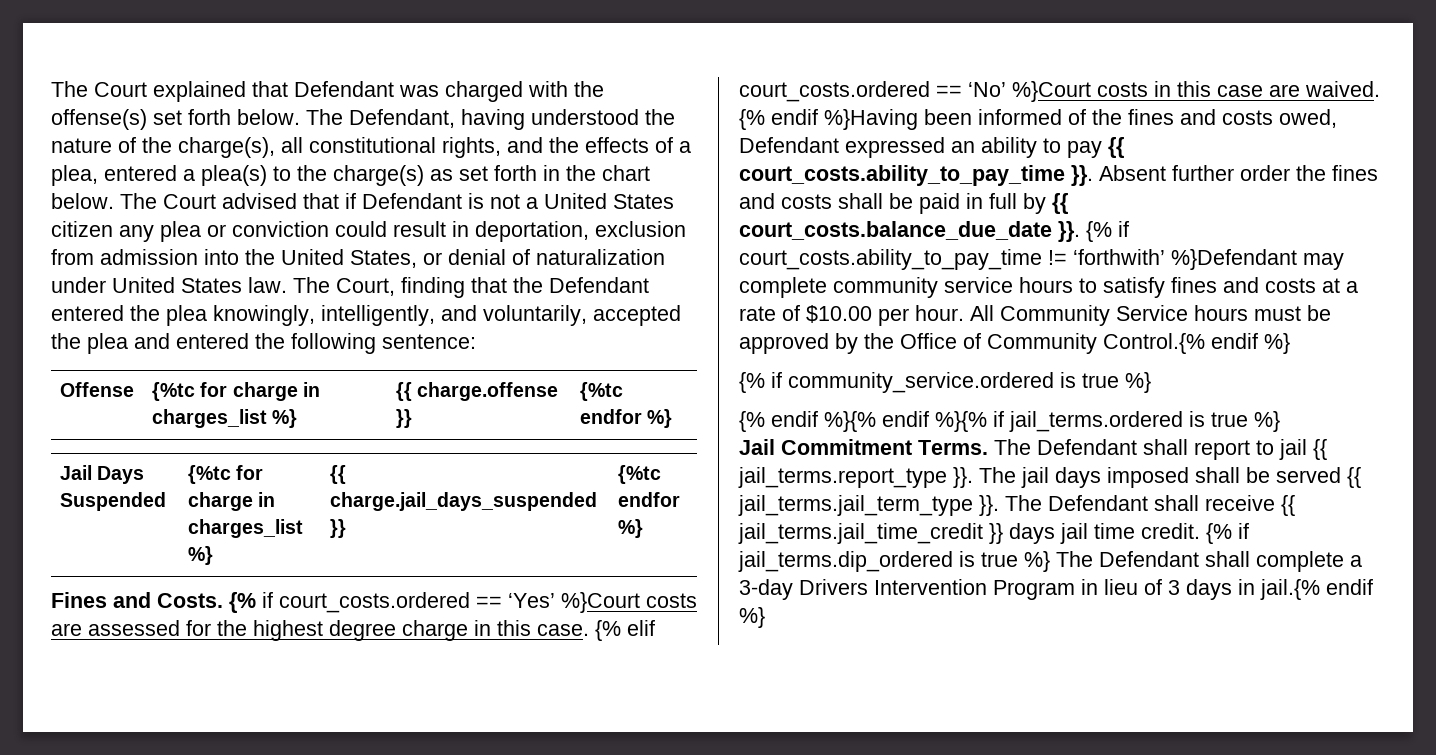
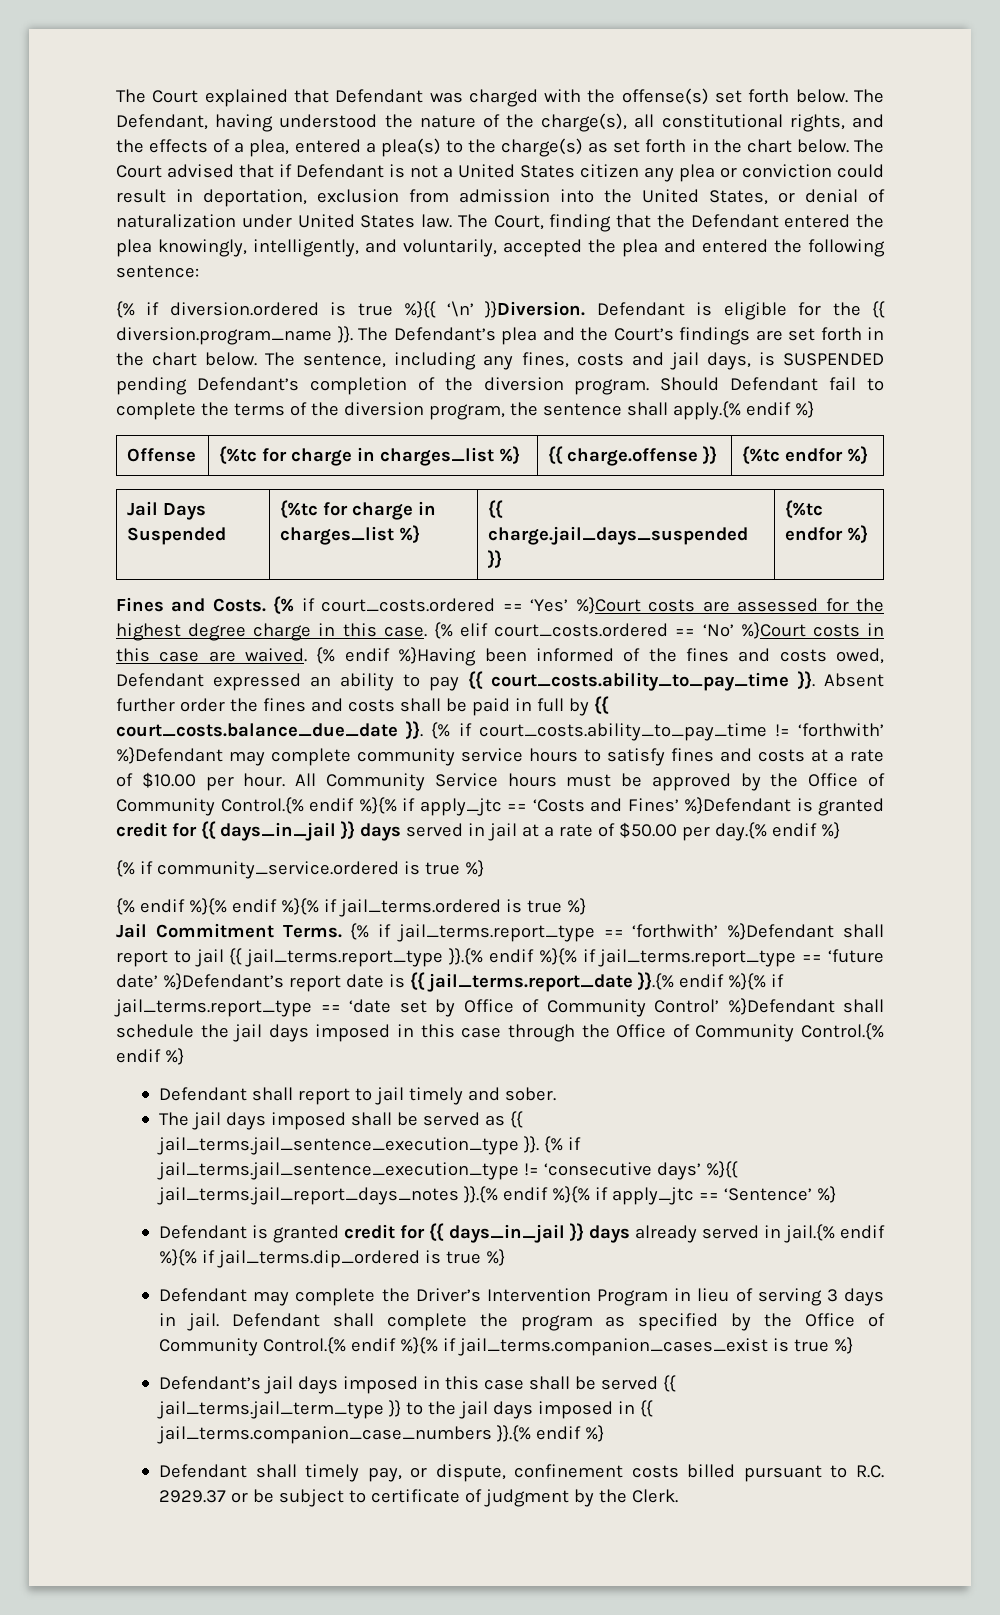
(476, 341) none -> [116,301,885,320] [116,326,884,345] [116,352,885,370] [116,377,884,395] [116,401,814,420] // {% if diversion.ordered is true %}{{ ‘\n’ }}Diversion. Defendant is eligible for the {{ diversion.program_name }}. The Defendant’s plea and the Court’s findings are set forth in the chart below. The sentence, including any fines, costs and jail days, is SUSPENDED pending Defendant’s completion of the diversion program. Should Defendant fail to complete the terms of the diversion program, the sentence shall apply.{% endif %}
(1258, 341) none -> [358,797,884,816] [116,821,817,841] %}{% if apply_jtc == ‘Costs and Fines’ %}Defendant is granted credit for {{ days_in_jail }} days served in jail at a rate of $50.00 per day.{% endif
[994,439,1137,455] The Defendant -> [350,923,835,942] {% if jail_terms.report_type == ‘forthwith’ %}Defendant
[953,467,973,488] }}. -> [449,948,884,967] [116,972,784,992] [114,998,884,1017] [116,1023,884,1042] [116,1048,184,1065] [159,1087,557,1105] }}.{% endif %}{% if jail_terms.report_type == ‘future date’ %}Defendant’s report date is {{ jail_terms.report_date }}.{% endif %}{% if jail_terms.report_type == ‘date set by Office of Community Control’ %}Defendant shall schedule the jail days imposed in this case through the Office of Community Control.{% endif %} // Defendant shall report to jail timely and sober. //
[1347,467,1361,488] [738,495,1295,516] [738,523,1232,544] {{ jail_terms.jail_term_type }}. The Defendant shall receive {{ jail_terms.jail_time_credit }} days jail time credit. {% -> [485,1111,524,1128] [157,1136,582,1155] [157,1161,739,1180] [157,1186,837,1205] [159,1223,885,1243] [159,1249,198,1266] as {{ jail_terms.jail_sentence_execution_type }}. {% if jail_terms.jail_sentence_execution_type != ‘consecutive days’ %}{{ jail_terms.jail_report_days_notes }}.{% endif %}{% if apply_jtc == ‘Sentence’ %} // Defendant is granted credit for {{ days_in_jail }} days already served in jail.{% endif %}{%
[1056,551,1362,572] [739,579,868,600] The Defendant shall complete a 3-day Drivers -> [159,1288,481,1306] // Defendant may complete the Driver’s
(1162, 587) none -> [757,1288,822,1306] serving
[1260,579,1373,600] [739,607,765,628] jail.{% endif %} -> [187,1313,886,1331] [159,1337,854,1356] [159,1375,677,1394] [157,1400,654,1419] [157,1425,605,1444] [159,1464,885,1482] [159,1489,679,1507] jail. Defendant shall complete the program as specified by the Office of Community Control.{% endif %}{% if jail_terms.companion_cases_exist is true %} // Defendant’s jail days imposed in this case shall be served {{ jail_terms.jail_term_type }} to the jail days imposed in {{ jail_terms.companion_case_numbers }}.{% endif %} // Defendant shall timely pay, or dispute, confinement costs billed pursuant to R.C. 2929.37 or be subject to certificate of judgment by the Clerk.

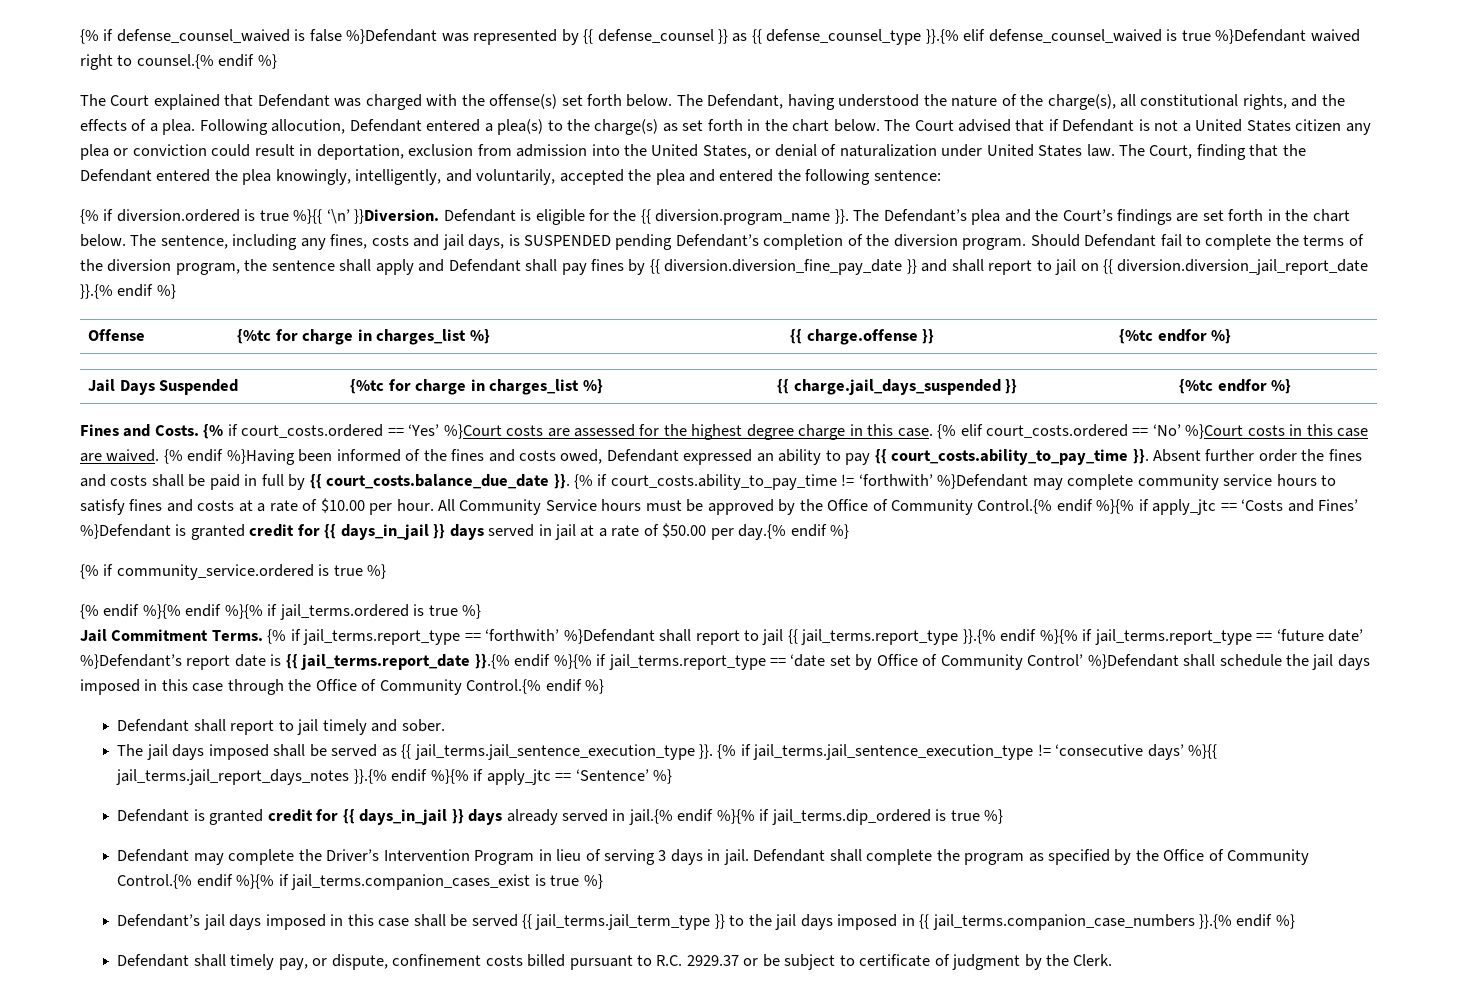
(116, 96) none -> [80,29,1360,45] [80,54,277,70] {% if defense_counsel_waived is false %}Defendant was represented by {{ defense_counsel }} as {{ defense_counsel_type }}.{% elif defense_counsel_waived is true %}Defendant waived right to counsel.{% endif %} //
[249,139,290,157] plea, -> [162,119,422,135] plea. Following allocution, Defendant
[672,401,741,420] apply.{% -> [375,259,1369,275] [80,284,113,299] apply and Defendant shall pay fines by {{ diversion.diversion_fine_pay_date }} and shall report to jail on {{ diversion.diversion_jail_report_date }}.{%

